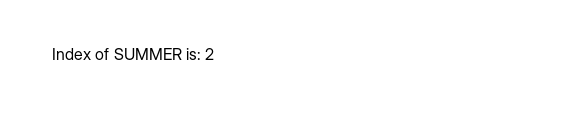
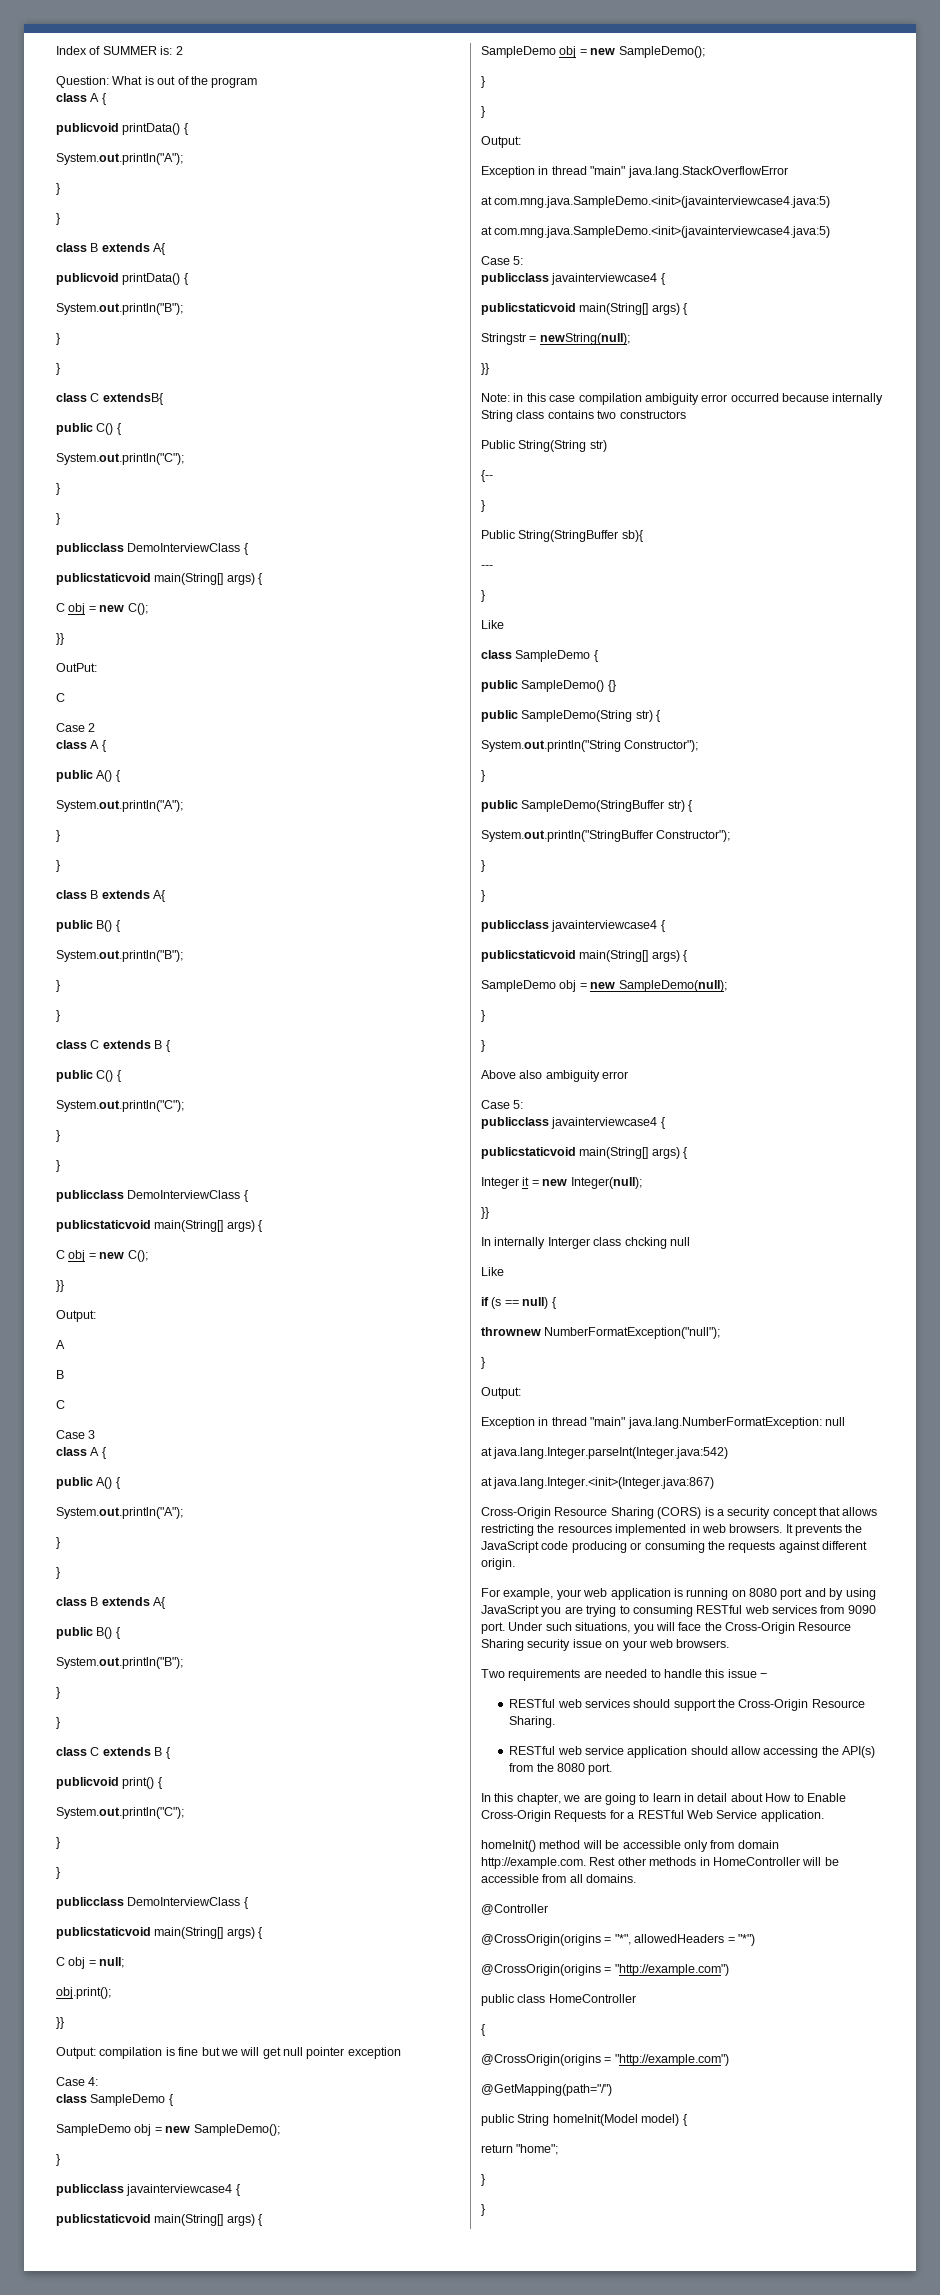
(215, 54) none -> [56,76,258,88] [56,93,106,105] [56,123,188,135] [56,153,183,165] [56,183,60,195] [56,213,60,225] [56,243,166,255] [56,273,188,285] [56,303,183,315] [56,333,60,345] [56,363,60,375] [56,393,163,405] [56,423,121,435] [56,453,184,465] [56,483,60,495] [56,513,60,525] [56,543,248,555] [56,573,263,585] [56,603,148,615] [56,633,64,645] [56,663,97,672] [56,693,65,702] [56,723,96,732] [56,740,106,752] [56,770,120,782] [56,800,183,812] [56,830,60,842] [56,860,60,872] [56,890,166,902] [56,920,120,932] [56,950,183,962] [56,980,60,992] [56,1010,60,1022] [56,1040,170,1052] [56,1070,121,1082] [56,1100,184,1112] [56,1130,60,1142] [56,1160,60,1172] [56,1190,248,1202] [56,1220,263,1232] [56,1250,148,1262] [56,1280,64,1292] [56,1310,96,1322] [56,1340,65,1349] [56,1370,64,1379] [56,1400,65,1409] [56,1430,96,1439] [56,1447,106,1459] [56,1477,120,1489] [56,1507,183,1519] [56,1537,60,1549] [56,1567,60,1579] [56,1597,166,1609] [56,1627,120,1639] [56,1657,183,1669] [56,1687,60,1699] [56,1717,60,1729] [56,1747,170,1759] [56,1777,162,1789] [56,1807,184,1819] [56,1837,60,1849] [56,1867,60,1879] [56,1897,248,1909] [56,1927,263,1939] [56,1957,125,1969] [56,1987,111,1999] [56,2017,64,2029] [56,2047,401,2059] [56,2077,99,2086] [56,2094,173,2106] [56,2124,280,2136] [56,2154,60,2166] [56,2184,240,2196] [56,2214,263,2226] [481,46,705,58] [481,76,485,88] [481,106,485,118] [481,136,521,148] [481,166,788,178] [481,196,831,208] [481,226,831,238] [481,256,524,265] [481,273,665,285] [481,303,688,315] [481,333,630,345] [481,363,489,375] [481,393,884,405] [481,410,686,422] [481,440,607,452] [481,470,493,482] [481,500,485,512] [481,530,643,542] [481,565,493,569] [481,590,485,602] [481,620,504,629] [481,650,598,662] [481,680,616,692] [481,710,661,722] [481,740,699,752] [481,770,485,782] [481,800,693,812] [481,830,731,842] [481,860,485,872] [481,890,485,902] [481,920,665,932] [481,950,688,962] [481,980,727,992] [481,1010,485,1022] [481,1040,485,1052] [481,1070,629,1082] [481,1100,524,1109] [481,1117,665,1129] [481,1147,688,1159] [481,1177,642,1189] [481,1207,489,1219] [481,1237,690,1249] [481,1267,504,1276] [481,1297,556,1309] [481,1327,721,1339] [481,1357,485,1369] [481,1387,521,1399] [481,1417,845,1429] [481,1447,729,1459] [481,1477,715,1489] [481,1507,878,1519] [481,1524,863,1536] [481,1541,867,1553] [481,1558,515,1570] [481,1588,876,1600] [481,1605,876,1617] [481,1622,852,1634] [481,1639,730,1651] [481,1669,767,1681] [509,1699,865,1711] [509,1716,556,1728] [509,1746,876,1758] [509,1763,613,1775] [481,1793,846,1805] [481,1810,824,1822] [481,1840,779,1852] [481,1857,839,1869] [481,1874,637,1883] [481,1904,548,1915] [481,1934,755,1946] [481,1964,729,1976] [481,1994,636,2006] [481,2024,485,2036] [481,2054,729,2066] [481,2084,612,2096] [481,2114,687,2126] [481,2144,559,2155] [481,2174,485,2186] [481,2204,485,2216] // Question: What is out of the program // class A { // publicvoid printData() { // System.out.println("A"); // } // } // class B extends A{ // publicvoid printData() { // System.out.println("B"); // } // } // class C extendsB{ // public C() { // System.out.println("C"); // } // } // publicclass DemoInterviewClass { // publicstaticvoid main(String[] args) { // C obj = new C(); // }} // OutPut: // C // Case 2 // class A { // public A() { // System.out.println("A"); // } // } // class B extends A{ // public B() { // System.out.println("B"); // } // } // class C extends B { // public C() { // System.out.println("C"); // } // } // publicclass DemoInterviewClass { // publicstaticvoid main(String[] args) { // C obj = new C(); // }} // Output: // A // B // C // Case 3 // class A { // public A() { // System.out.println("A"); // } // } // class B extends A{ // public B() { // System.out.println("B"); // } // } // class C extends B { // publicvoid print() { // System.out.println("C"); // } // } // publicclass DemoInterviewClass { // publicstaticvoid main(String[] args) { // C obj = null; // obj.print(); // }} // Output: compilation is fine but we will get null pointer exception // Case 4: // class SampleDemo { // SampleDemo obj = new SampleDemo(); // } // publicclass javainterviewcase4 { // publicstaticvoid main(String[] args) { // SampleDemo obj = new SampleDemo(); // } // } // Output: // Exception in thread "main" java.lang.StackOverflowError // at com.mng.java.SampleDemo.<init>(javainterviewcase4.java:5) // at com.mng.java.SampleDemo.<init>(javainterviewcase4.java:5) // Case 5: // publicclass javainterviewcase4 { // publicstaticvoid main(String[] args) { // Stringstr = newString(null); // }} // Note: in this case compilation ambiguity error occurred because internally String class contains two constructors // Public String(String str) // {-- // } // Public String(StringBuffer sb){ // --- // } // Like // class SampleDemo { // public SampleDemo() {} // public SampleDemo(String str) { // System.out.println("String Constructor"); // } // public SampleDemo(StringBuffer str) { // System.out.println("StringBuffer Constructor"); // } // } // publicclass javainterviewcase4 { // publicstaticvoid main(String[] args) { // SampleDemo obj = new SampleDemo(null); // } // } // Above also ambiguity error // Case 5: // publicclass javainterviewcase4 { // publicstaticvoid main(String[] args) { // Integer it = new Integer(null); // }} // In internally Interger class chcking null // Like // if (s == null) { // thrownew NumberFormatException("null"); // } // Output: // Exception in thread "main" java.lang.NumberFormatException: null // at java.lang.Integer.parseInt(Integer.java:542) // at java.lang.Integer.<init>(Integer.java:867) // Cross-Origin Resource Sharing (CORS) is a security concept that allows restricting the resources implemented in web browsers. It prevents the JavaScript code producing or consuming the requests against different origin. // For example, your web application is running on 8080 port and by using JavaScript you are trying to consuming RESTful web services from 9090 port. Under such situations, you will face the Cross-Origin Resource Sharing security issue on your web browsers. // Two requirements are needed to handle this issue − // RESTful web services should support the Cross-Origin Resource Sharing. // RESTful web service application should allow accessing the API(s) from the 8080 port. // In this chapter, we are going to learn in detail about How to Enable Cross-Origin Requests for a RESTful Web Service application. // homeInit() method will be accessible only from domain http://example.com. Rest other methods in HomeController will be accessible from all domains. // @Controller // @CrossOrigin(origins = "*", allowedHeaders = "*") // @CrossOrigin(origins = "http://example.com") // public class HomeController // { // @CrossOrigin(origins = "http://example.com") // @GetMapping(path="/") // public String homeInit(Model model) { // return "home"; // } // }

